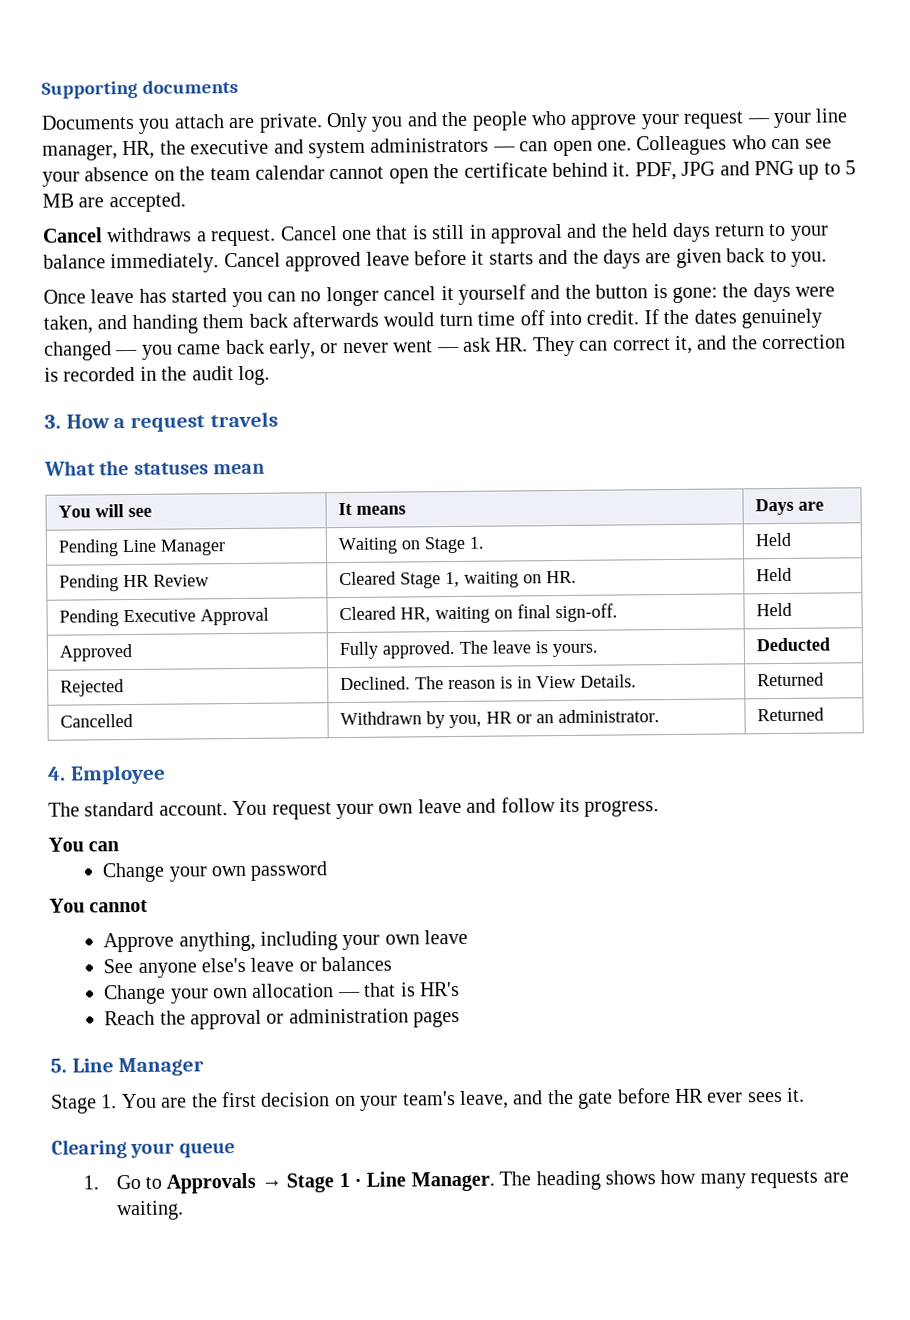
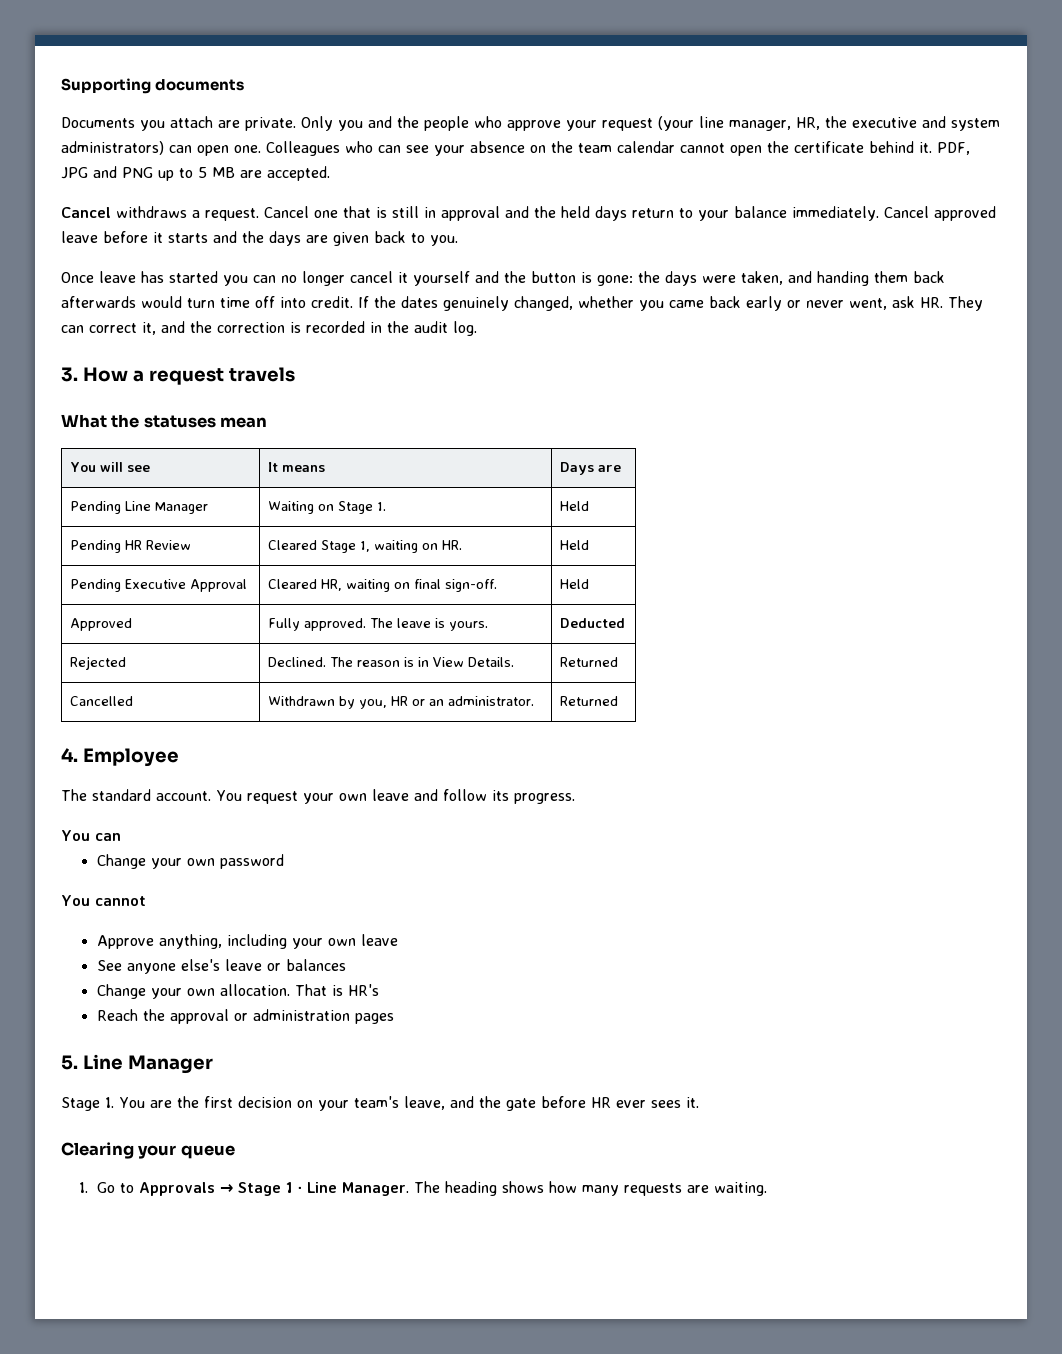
[747,112,812,129] — your -> [658,116,694,131] (your
[370,137,516,153] administrators — -> [61,141,164,155] administrators)
[44,341,139,361] changed — -> [514,296,634,311] changed, whether
[269,339,316,359] early, -> [746,296,782,311] early
[393,340,460,353] went — -> [849,298,887,310] went,
[251,982,397,998] allocation — that -> [219,984,327,996] allocation. That

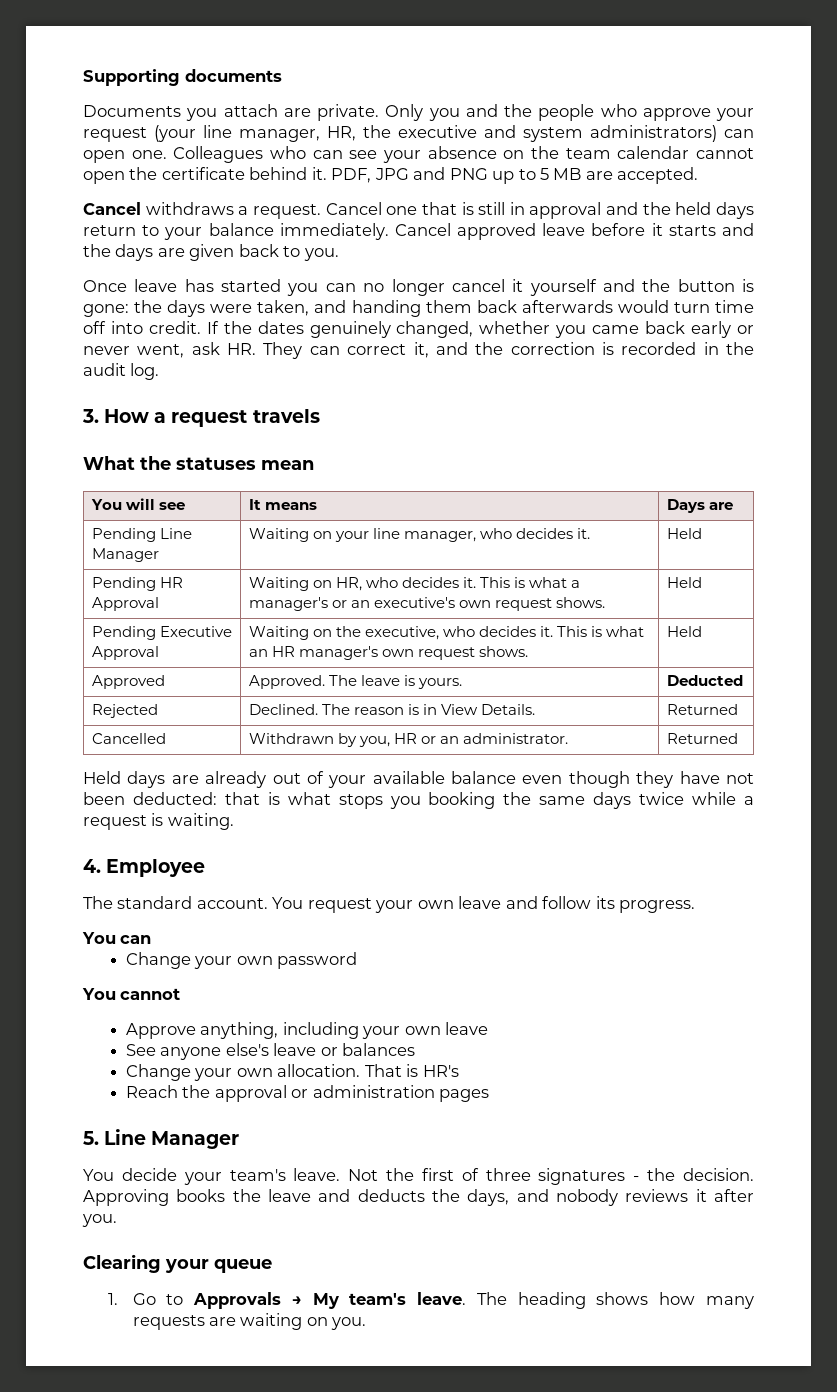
[338,501,387,514] [560,501,590,511] [70,540,192,553] [268,540,463,553] [560,540,590,550] [70,579,248,592] [268,579,498,592] Stage 1. | Held // Pending HR Review | Cleared Stage 1, waiting on HR. | Held // Pending Executive Approval | Cleared HR, waiting on final sign-off. -> [335,528,591,542] [666,528,702,539] [91,577,183,591] [91,597,159,611] [248,577,581,591] [248,597,606,611] [666,577,702,588] [91,626,232,640] [91,646,159,660] [248,626,645,640] [248,646,529,660] your line manager, who decides it. | Held // Pending HR Approval | Waiting on HR, who decides it. This is what a manager's or an executive's own request shows. | Held // Pending Executive Approval | Waiting on the executive, who decides it. This is what an HR manager's own request shows.
[268,618,367,631] Fully approved. -> [248,675,325,689] Approved.
(619, 701) none -> [83,771,755,788] [83,792,754,809] [83,813,234,830] // Held days are already out of your available balance even though they have not been deducted: that is what stops you booking the same days twice while a request is waiting.
[61,1096,699,1111] Stage 1. You are the first decision on your team's leave, and the gate before HR ever sees it. -> [83,1168,754,1185] [83,1189,755,1206] [82,1214,117,1227] You decide your team's leave. Not the first of three signatures - the decision. Approving books the leave and deducts the days, and nobody reviews it after you.
[237,1182,409,1196] Stage 1 · Line Manager. -> [312,1292,467,1309] My team's leave.
[713,1182,767,1196] waiting. -> [240,1313,367,1330] waiting on you.

